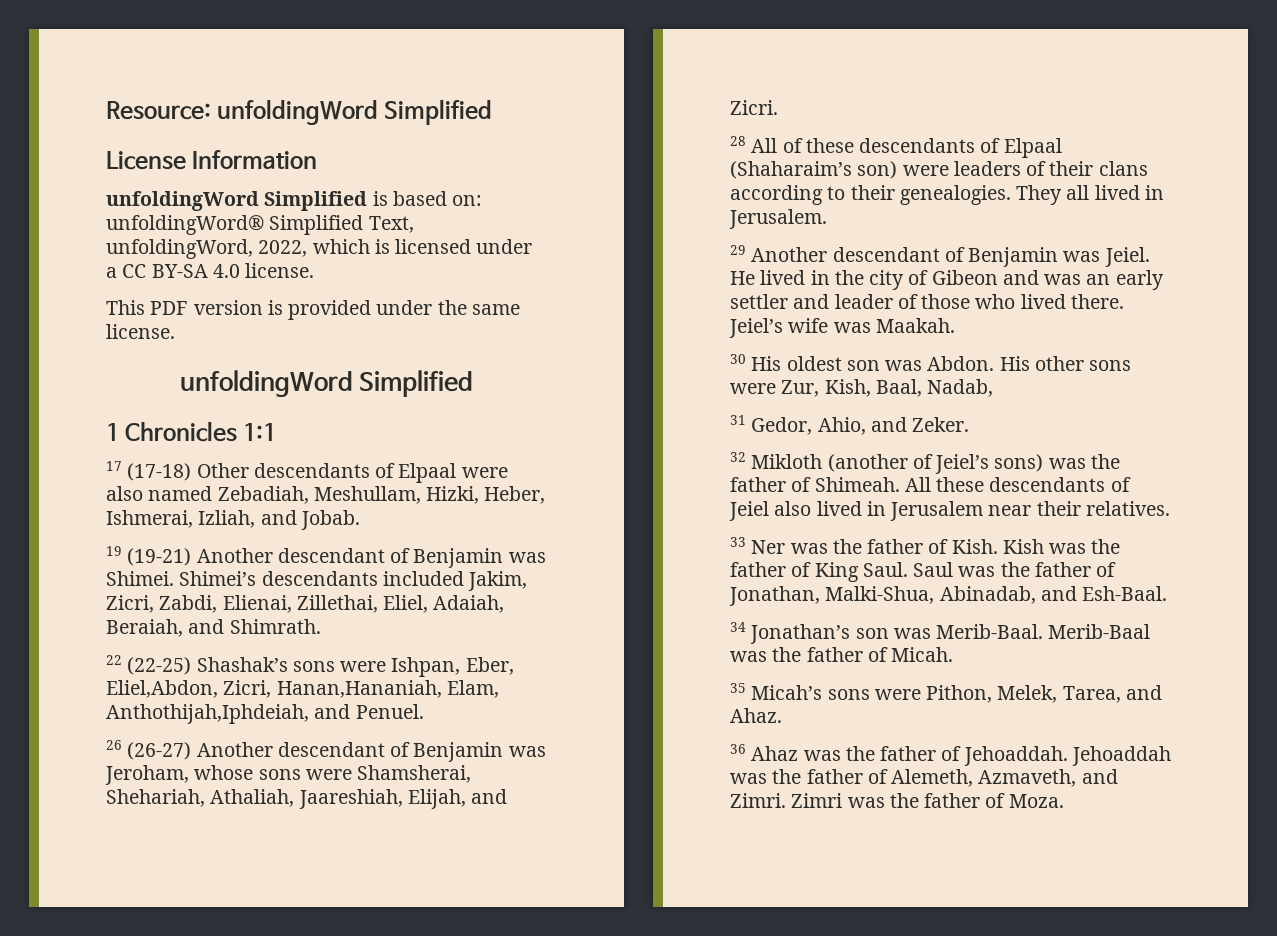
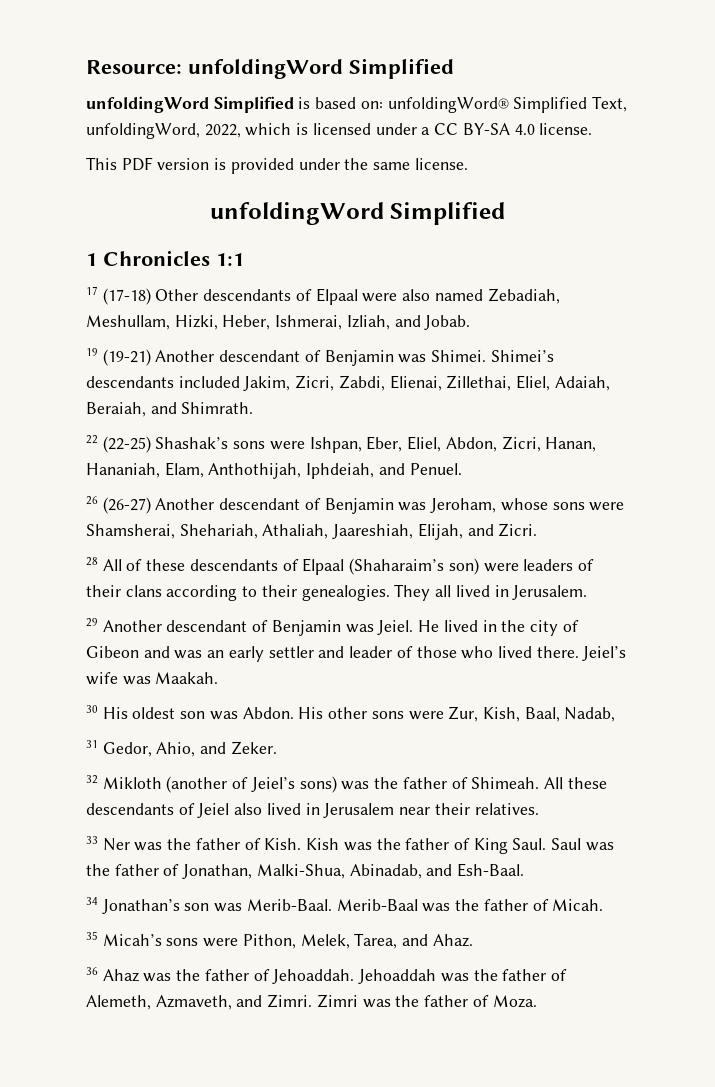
[106,150,318,170] // License Information -> (454, 68) none
[106,680,499,698] [106,704,309,724] Eliel,Abdon, Zicri, Hanan,Hananiah, Elam, Anthothijah,Iphdeiah, -> [407,436,597,452] [86,462,375,479] Eliel, Abdon, Zicri, Hanan, Hananiah, Elam, Anthothijah, Iphdeiah,

